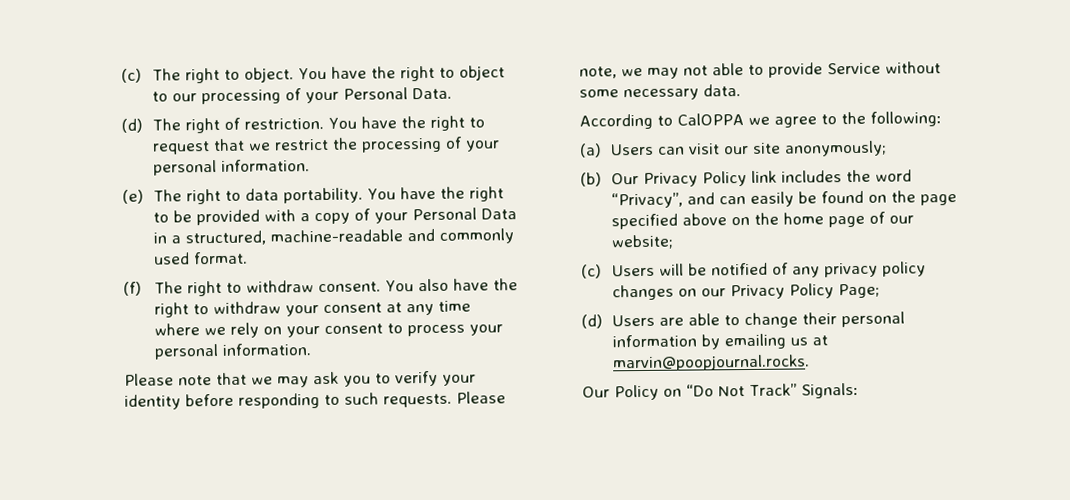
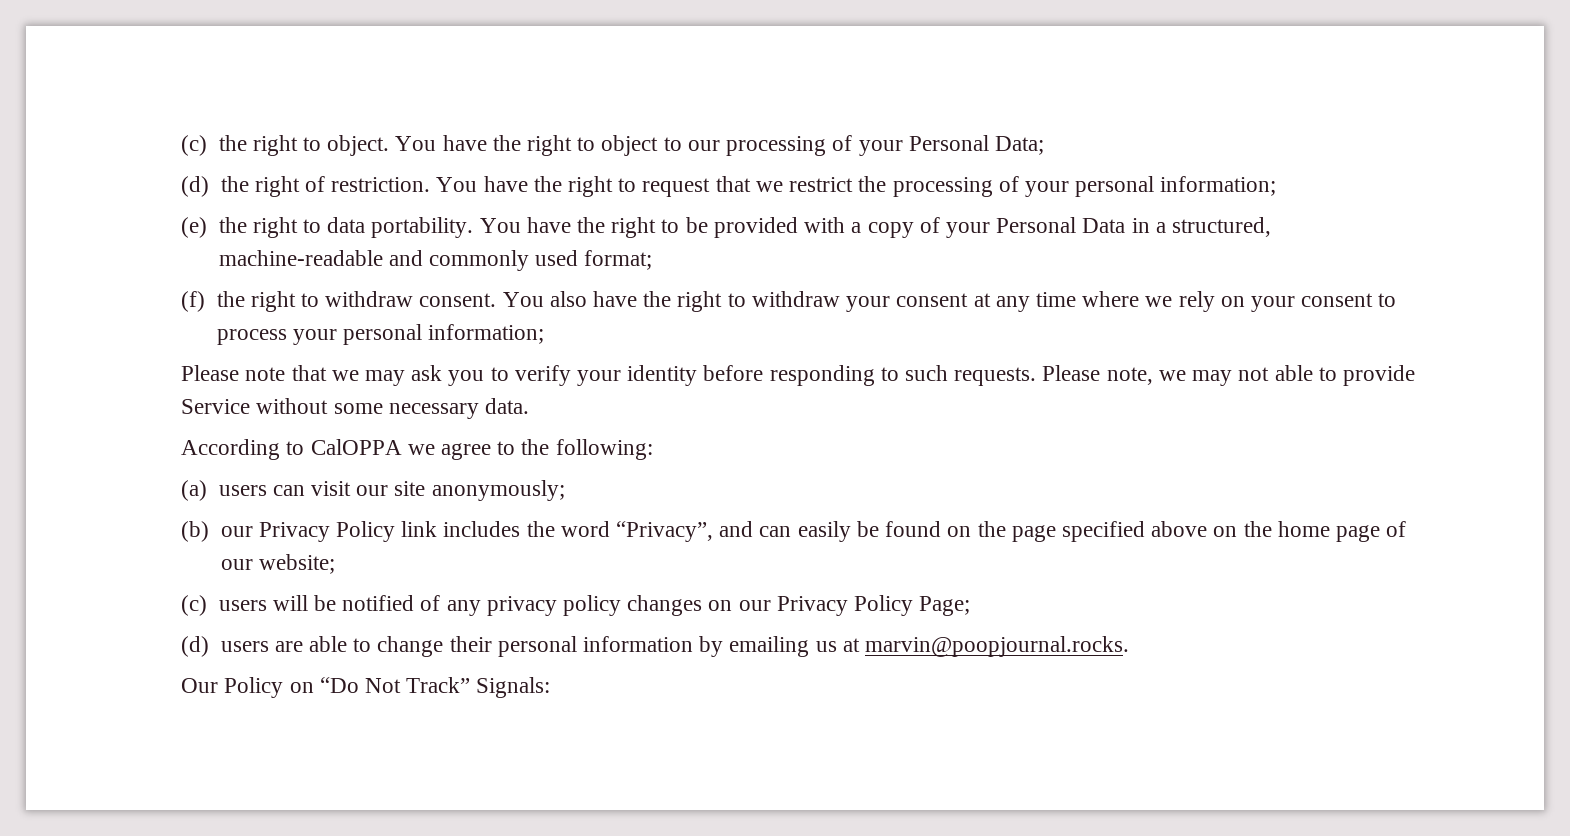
[121,68,182,83] (c) The -> [181,135,247,156] (c) the
[412,87,453,100] [121,118,182,133] Data. // (d) The -> [994,136,1044,155] [181,176,249,197] Data; // (d) the
[221,159,311,172] information. -> [1160,176,1277,196] information;
[153,189,183,202] The -> [218,217,247,233] the
[194,251,249,265] format. -> [584,250,653,270] format;
[154,281,184,294] The -> [216,291,245,307] the
[222,343,312,356] information. -> [428,324,545,344] information;
[611,143,655,156] Users -> [218,485,267,496] users
[611,173,640,185] Our -> [220,526,253,537] our
[612,264,656,277] Users -> [218,600,267,611] users
[612,314,656,327] Users -> [220,641,269,652] users

